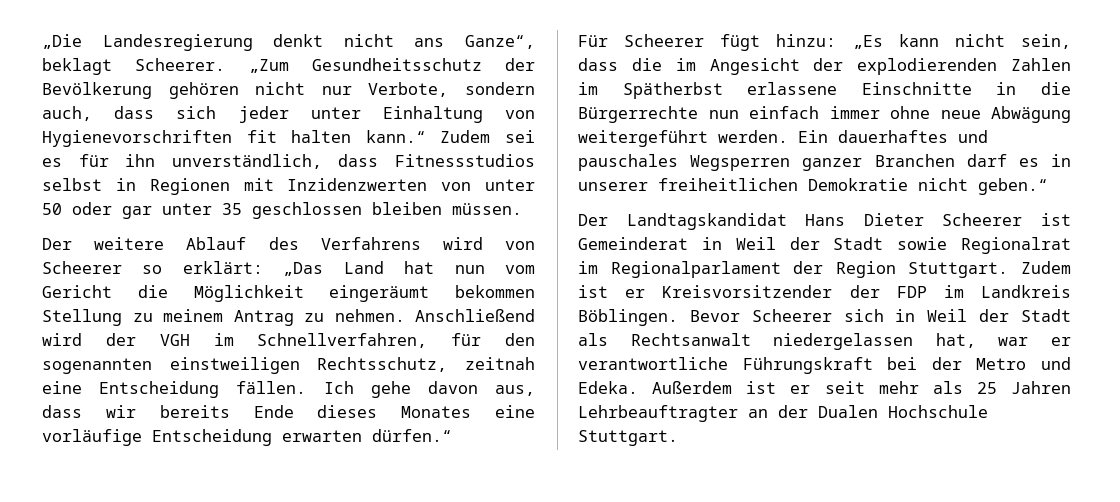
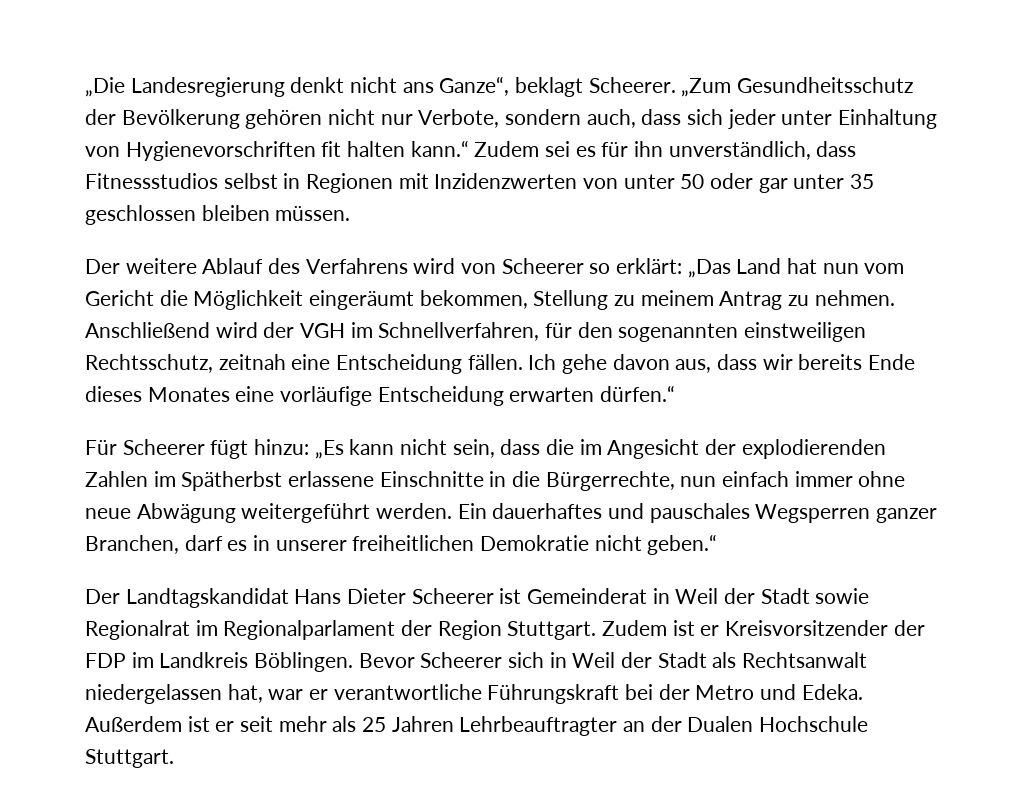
[455,285,535,298] bekommen -> [419,290,528,309] bekommen,
[578,106,698,123] Bürgerrechte -> [545,471,675,491] Bürgerrechte,
[874,154,955,167] Branchen -> [85,535,179,554] Branchen,

